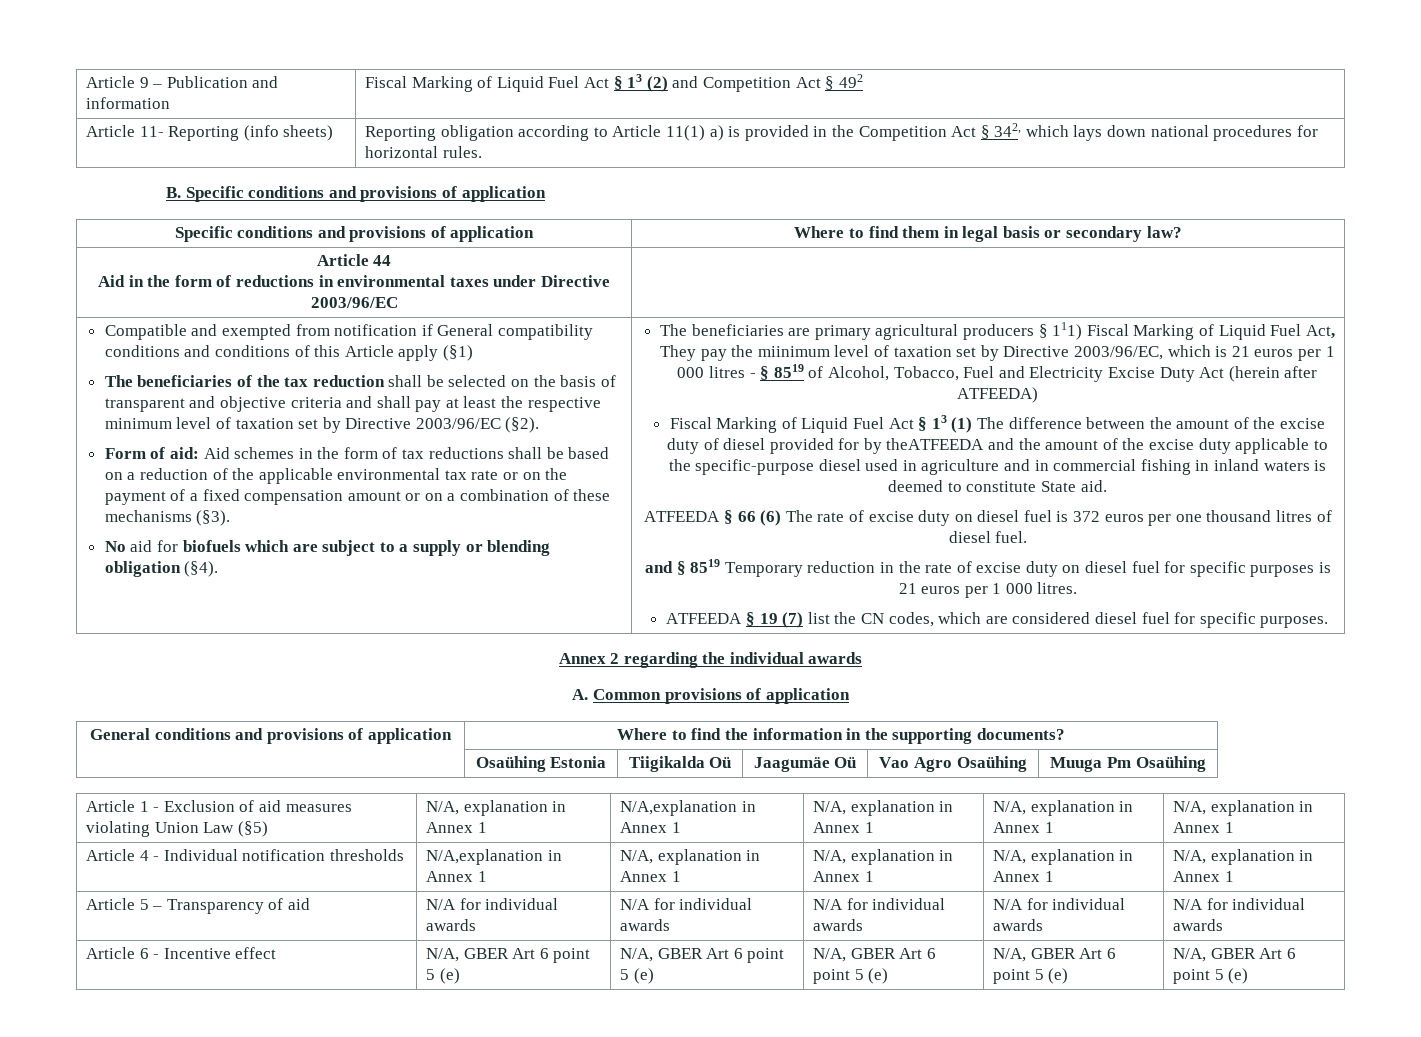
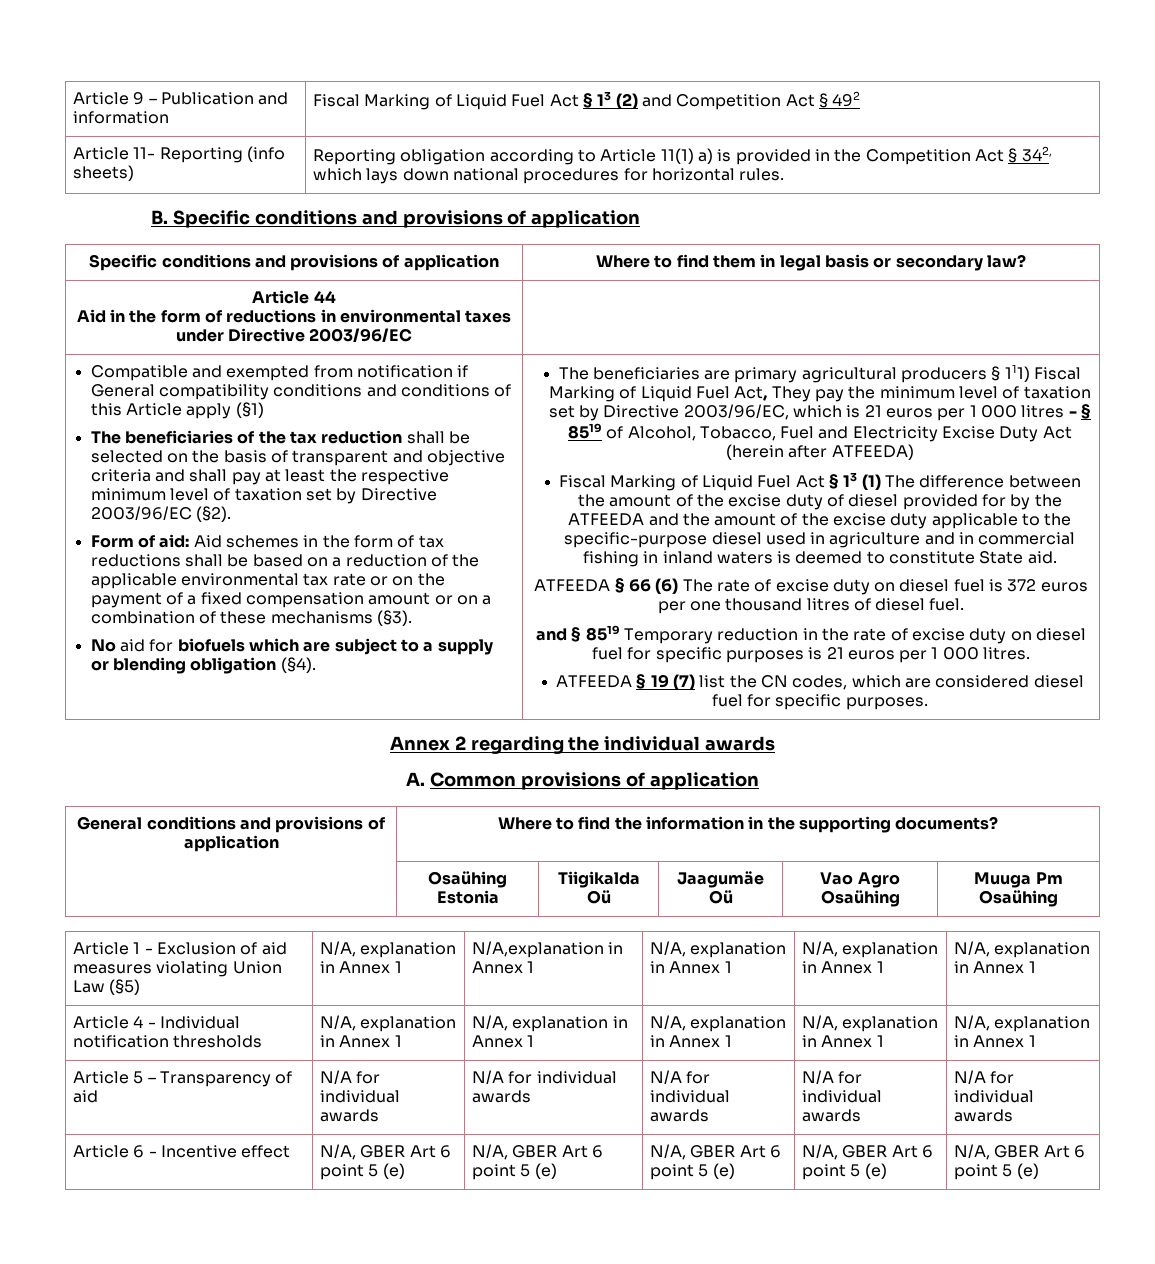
[757,346,830,357] miinimum -> [879,386,955,399] minimum
[886,438,985,450] theATFEEDA -> [1034,494,1062,507] [568,513,645,526] the ATFEEDA
[426,849,544,865] N/A,explanation -> [320,1015,457,1032] N/A, explanation

